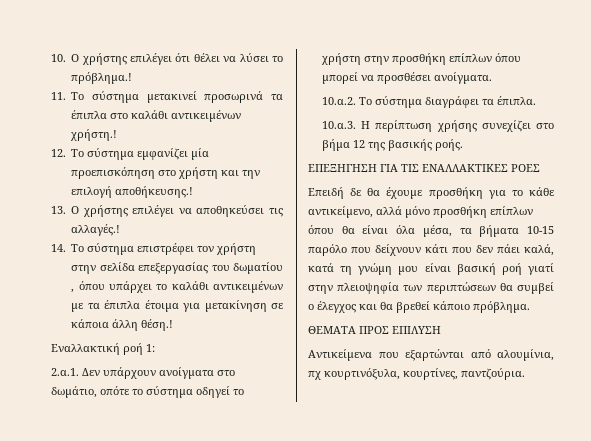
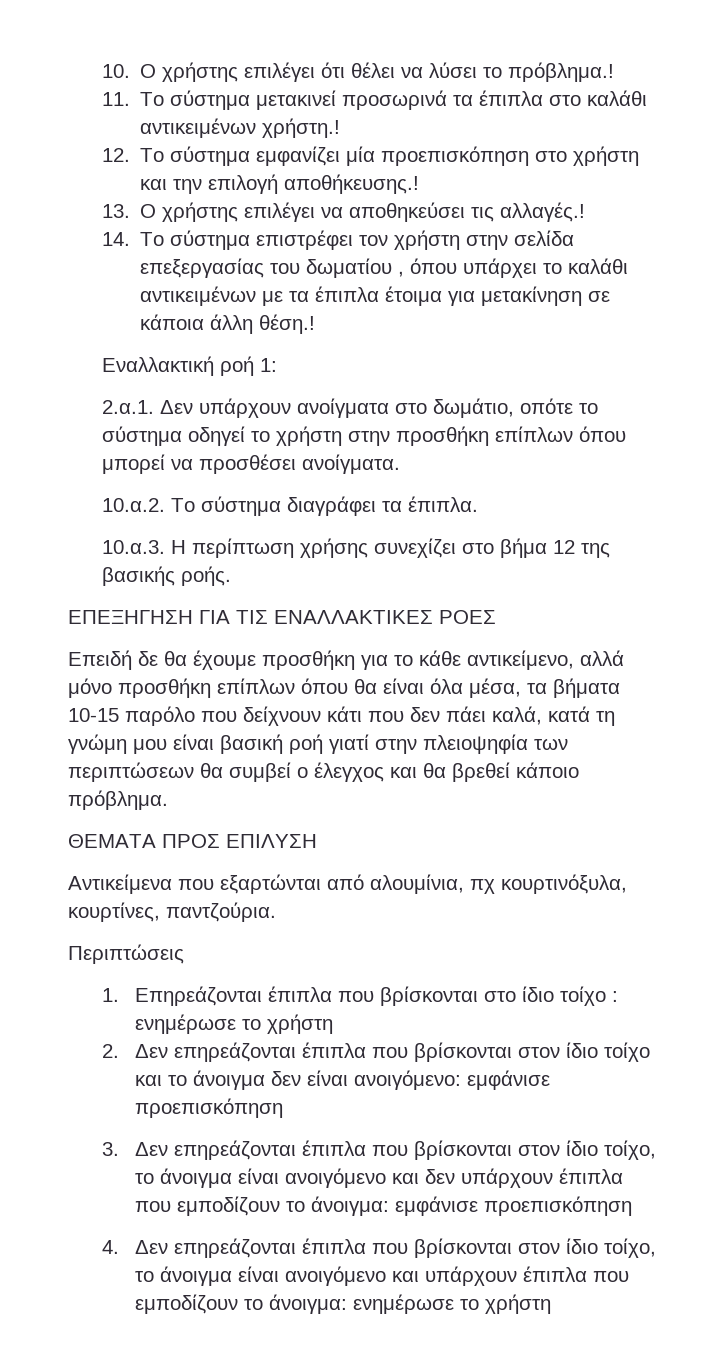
(525, 374) none -> [68,944,184,964] [101,986,619,1006] [135,1014,334,1034] [101,1042,651,1062] [135,1070,551,1090] [135,1098,284,1118] [101,1140,657,1160] [135,1168,624,1188] [135,1196,633,1216] [101,1238,657,1258] [135,1266,630,1286] [135,1294,552,1314] // Περιπτώσεις // 1. Επηρεάζονται έπιπλα που βρίσκονται στο ίδιο τοίχο : ενημέρωσε το χρήστη // 2. Δεν επηρεάζονται έπιπλα που βρίσκονται στον ίδιο τοίχο και το άνοιγμα δεν είναι ανοιγόμενο: εμφάνισε προεπισκόπηση // 3. Δεν επηρεάζονται έπιπλα που βρίσκονται στον ίδιο τοίχο, το άνοιγμα είναι ανοιγόμενο και δεν υπάρχουν έπιπλα που εμποδίζουν το άνοιγμα: εμφάνισε προεπισκόπηση // 4. Δεν επηρεάζονται έπιπλα που βρίσκονται στον ίδιο τοίχο, το άνοιγμα είναι ανοιγόμενο και υπάρχουν έπιπλα που εμποδίζουν το άνοιγμα: ενημέρωσε το χρήστη

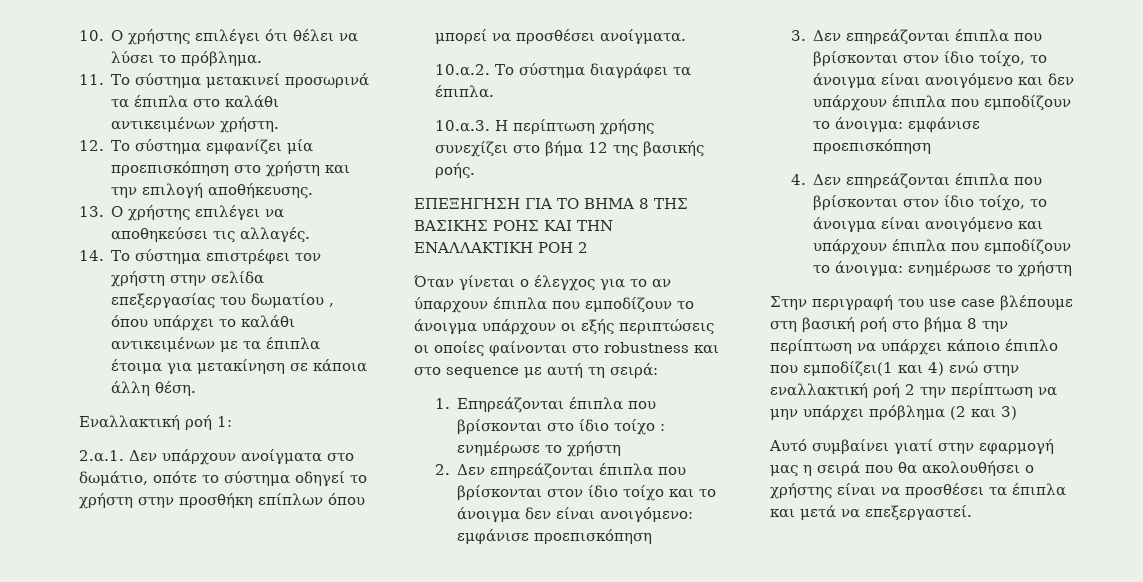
[507,62,614,82] πρόβλημα.! -> [181,51,263,67] πρόβλημα.
[261,118,340,138] χρήστη.! -> [220,117,280,133] χρήστη.
[283,174,419,194] αποθήκευσης.! -> [208,183,314,199] αποθήκευσης.
[499,202,585,222] αλλαγές.! -> [240,227,311,243] αλλαγές.
[258,314,315,334] θέση.! -> [155,381,197,396] θέση.
[236,610,496,624] [68,650,624,670] [68,678,620,698] [68,706,615,726] [68,734,568,754] [68,762,579,782] [68,790,168,810] [68,834,317,848] [68,874,627,894] [68,902,276,922] [68,944,184,964] ΤΙΣ ΕΝΑΛΛΑΚΤΙΚΕΣ ΡΟΕΣ // Επειδή δε θα έχουμε προσθήκη για το κάθε αντικείμενο, αλλά μόνο προσθήκη επίπλων όπου θα είναι όλα μέσα, τα βήματα 10-15 παρόλο που δείχνουν κάτι που δεν πάει καλά, κατά τη γνώμη μου είναι βασική ροή γιατί στην πλειοψηφία των περιπτώσεων θα συμβεί ο έλεγχος και θα βρεθεί κάποιο πρόβλημα. // ΘΕΜΑΤΑ ΠΡΟΣ ΕΠΙΛΥΣΗ // Αντικείμενα που εξαρτώνται από αλουμίνια, πχ κουρτινόξυλα, κουρτίνες, παντζούρια. // Περιπτώσεις -> [557,198,688,209] [414,220,613,231] [414,242,588,253] [414,275,671,291] [414,297,694,313] [414,319,714,335] [414,341,719,357] [414,363,658,379] ΤΟ ΒΗΜΑ 8 ΤΗΣ ΒΑΣΙΚΗΣ ΡΟΗΣ ΚΑΙ ΤΗΝ ΕΝΑΛΛΑΚΤΙΚΗ ΡΟΗ 2 // Όταν γίνεται ο έλεγχος για το αν ύπαρχουν έπιπλα που εμποδίζουν το άνοιγμα υπάρχουν οι εξής περιπτώσεις οι οποίες φαίνονται στο robustness και στο sequence με αυτή τη σειρά:
(552, 1304) none -> [770,295,1073,311] [770,317,1008,333] [770,339,1058,355] [770,361,1019,377] [770,383,1057,399] [770,405,1017,421] [769,439,1054,455] [770,461,1034,477] [770,483,1066,499] [770,505,972,521] // Στην περιγραφή του use case βλέπουμε στη βασική ροή στο βήμα 8 την περίπτωση να υπάρχει κάποιο έπιπλο που εμποδίζει(1 και 4) ενώ στην εναλλακτική ροή 2 την περίπτωση να μην υπάρχει πρόβλημα (2 και 3) // Αυτό συμβαίνει γιατί στην εφαρμογή μας η σειρά που θα ακολουθήσει ο χρήστης είναι να προσθέσει τα έπιπλα και μετά να επεξεργαστεί.

